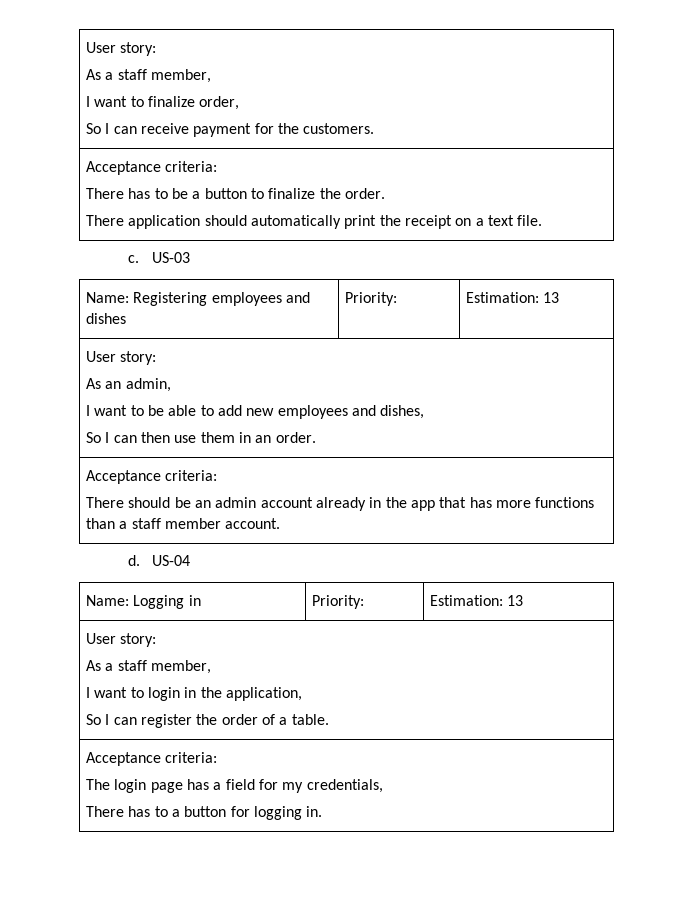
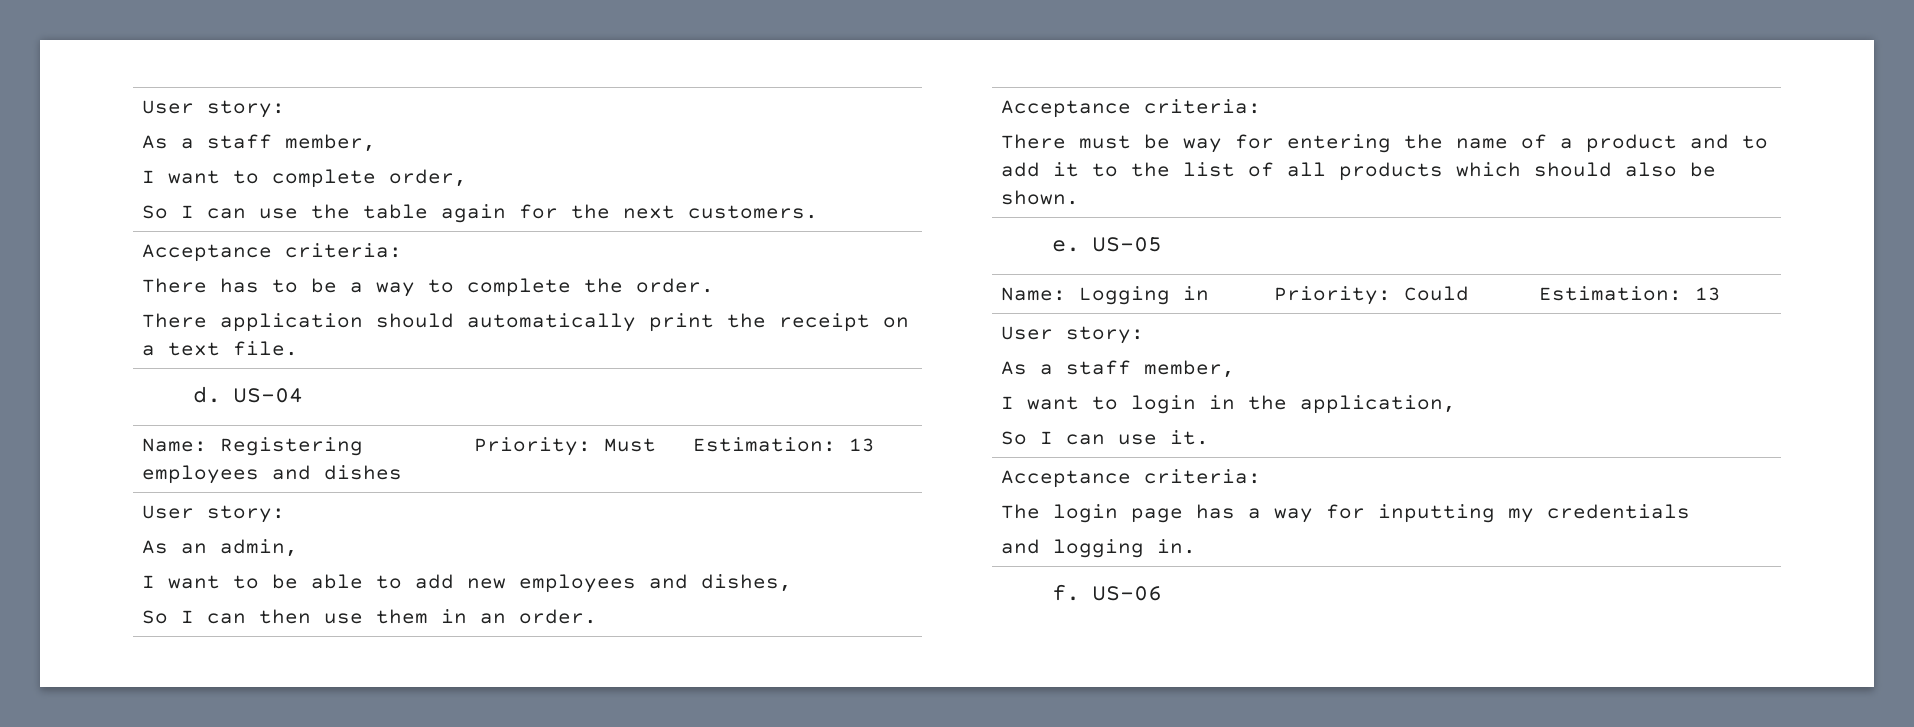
[86,42,157,56] [86,69,211,83] [86,96,195,107] User story: // As a staff member, // I want to finalize -> [142,100,286,118] [142,134,377,152] [142,169,377,188] User story: // As a staff member, // I want to complete
[140,123,252,137] receive payment -> [259,204,507,223] use the table again
(299, 128) none -> [623,205,676,219] next
[204,188,316,199] button to finalize -> [376,278,572,297] way to complete
[127,252,190,263] c. US-03 -> [193,386,303,403] d. US-04
(398, 299) none -> [604,438,657,452] Must
[128,497,595,511] [86,518,281,529] [127,555,190,566] should be an admin account already in the app that has more functions than a staff member account. // d. US-04 -> [1079,134,1769,153] [1001,162,1717,181] [1001,190,1080,205] [1052,237,1162,252] must be way for entering the name of a product and to add it to the list of all products which should also be shown. // e. US-05
(365, 602) none -> [1404,286,1470,301] Could
[140,714,329,728] register the order of a table. -> [1118,430,1210,445] use it.
[225,779,383,793] [86,806,250,817] field for my credentials, // There has to a button for -> [1274,504,1691,523] [1001,539,1041,554] way for inputting my credentials // and
(323, 811) none -> [1052,584,1162,601] // f. US-06

